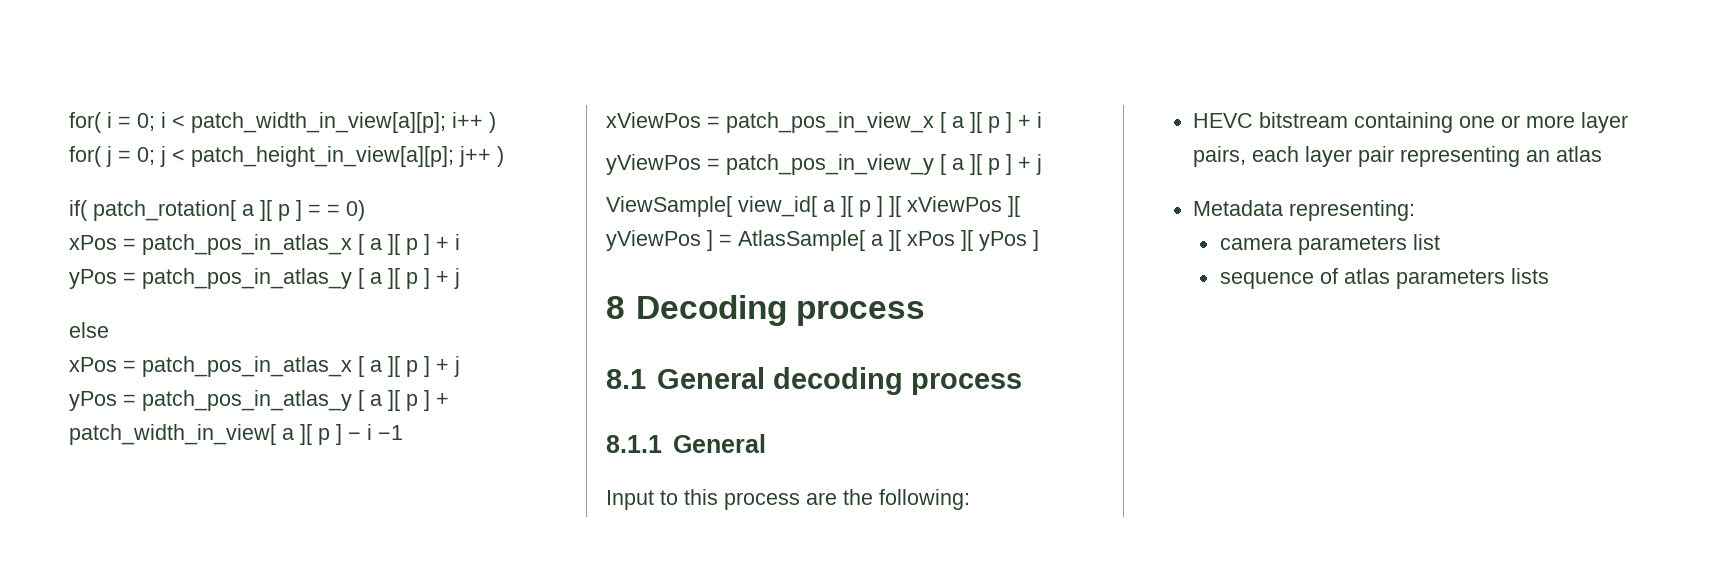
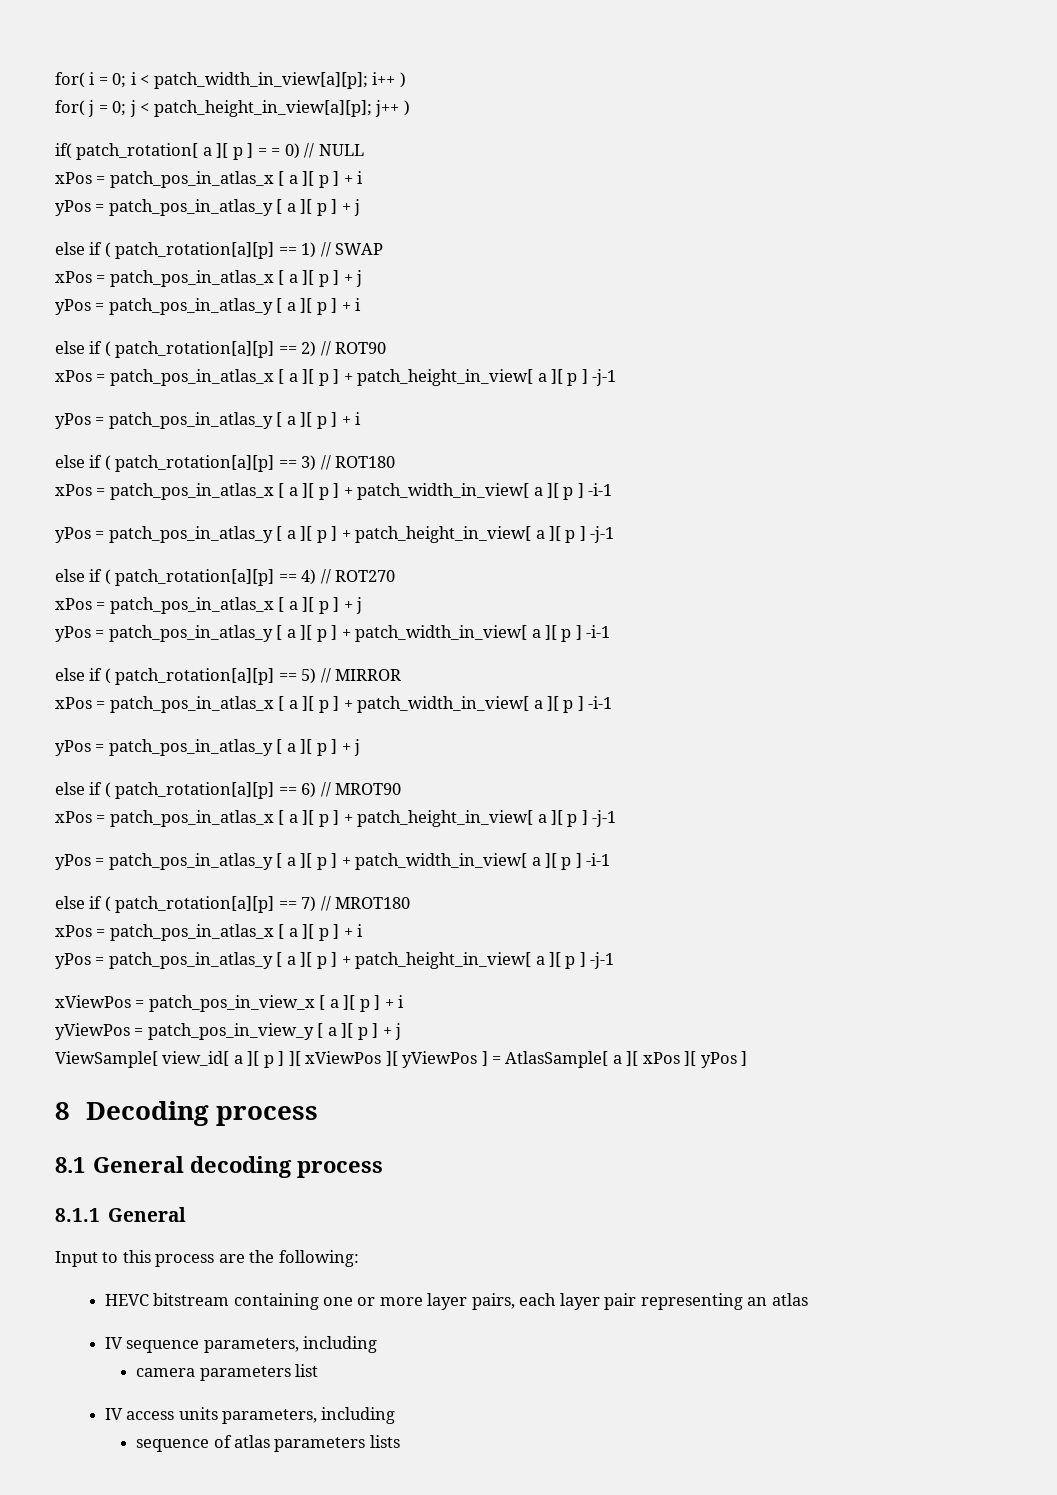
(365, 210) none -> [304,143,364,158] // NULL
(109, 330) none -> [89,242,384,259] [55,270,363,287] [55,298,362,315] [55,341,387,358] [55,369,617,386] [55,412,362,429] [55,455,396,472] [55,483,613,500] [55,526,615,543] [55,569,396,586] if ( patch_rotation[a][p] == 1) // SWAP // xPos = patch_pos_in_atlas_x [ a ][ p ] + j // yPos = patch_pos_in_atlas_y [ a ][ p ] + i // else if ( patch_rotation[a][p] == 2) // ROT90 // xPos = patch_pos_in_atlas_x [ a ][ p ] + patch_height_in_view[ a ][ p ] -j-1 // yPos = patch_pos_in_atlas_y [ a ][ p ] + i // else if ( patch_rotation[a][p] == 3) // ROT180 // xPos = patch_pos_in_atlas_x [ a ][ p ] + patch_width_in_view[ a ][ p ] -i-1 // yPos = patch_pos_in_atlas_y [ a ][ p ] + patch_height_in_view[ a ][ p ] -j-1 // else if ( patch_rotation[a][p] == 4) // ROT270
[348,424,403,440] − i −1 -> [586,625,611,638] [55,668,402,685] [55,696,613,713] [55,739,361,756] [55,782,402,799] [55,810,617,827] [55,853,611,870] [55,896,411,913] [55,924,364,941] [55,952,615,969] -i-1 // else if ( patch_rotation[a][p] == 5) // MIRROR // xPos = patch_pos_in_atlas_x [ a ][ p ] + patch_width_in_view[ a ][ p ] -i-1 // yPos = patch_pos_in_atlas_y [ a ][ p ] + j // else if ( patch_rotation[a][p] == 6) // MROT90 // xPos = patch_pos_in_atlas_x [ a ][ p ] + patch_height_in_view[ a ][ p ] -j-1 // yPos = patch_pos_in_atlas_y [ a ][ p ] + patch_width_in_view[ a ][ p ] -i-1 // else if ( patch_rotation[a][p] == 7) // MROT180 // xPos = patch_pos_in_atlas_x [ a ][ p ] + i // yPos = patch_pos_in_atlas_y [ a ][ p ] + patch_height_in_view[ a ][ p ] -j-1
[1193,200,1416,221] Metadata representing: -> [104,1336,377,1353] IV sequence parameters, including
(1440, 242) none -> [104,1407,396,1424] // IV access units parameters, including

